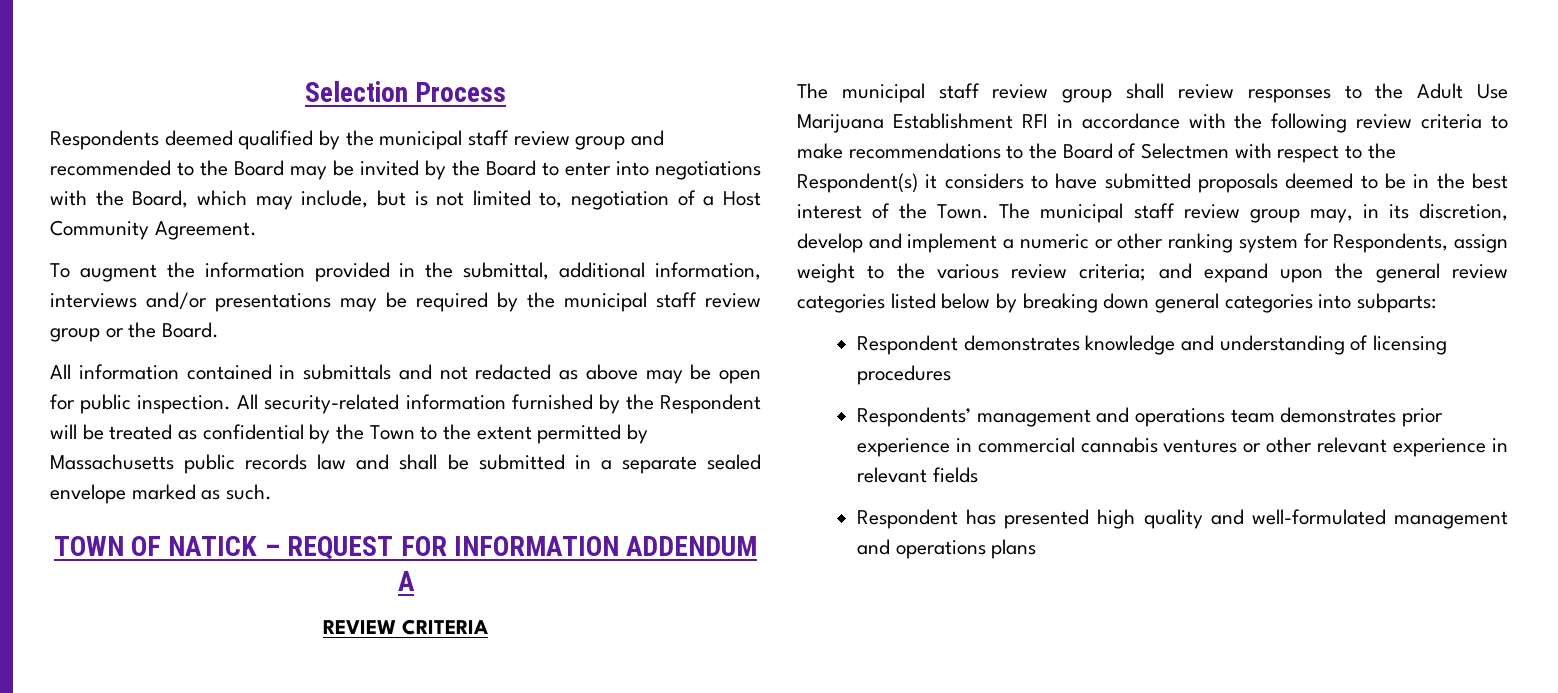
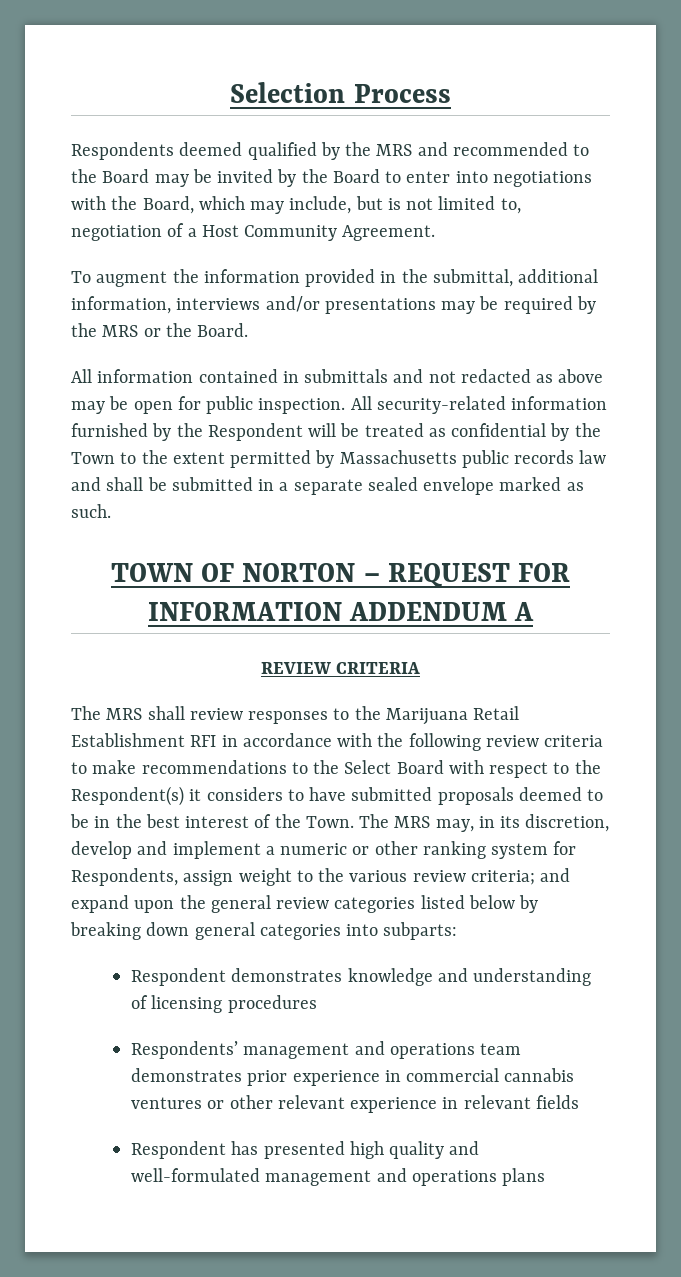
[379,130,626,150] municipal staff review group -> [376,144,413,156] MRS
[564,292,761,312] [50,328,100,342] municipal staff review group -> [102,325,139,337] MRS
[168,536,258,556] NATICK -> [242,563,356,582] NORTON
[841,83,1113,103] municipal staff review group -> [106,708,143,720] MRS
[1417,83,1509,99] [797,114,884,133] Adult Use Marijuana -> [385,706,520,725] Marijuana Retail
[1062,143,1230,159] Board of Selectmen -> [344,760,444,774] Select Board
[1040,203,1300,223] municipal staff review group -> [394,816,431,828] MRS

